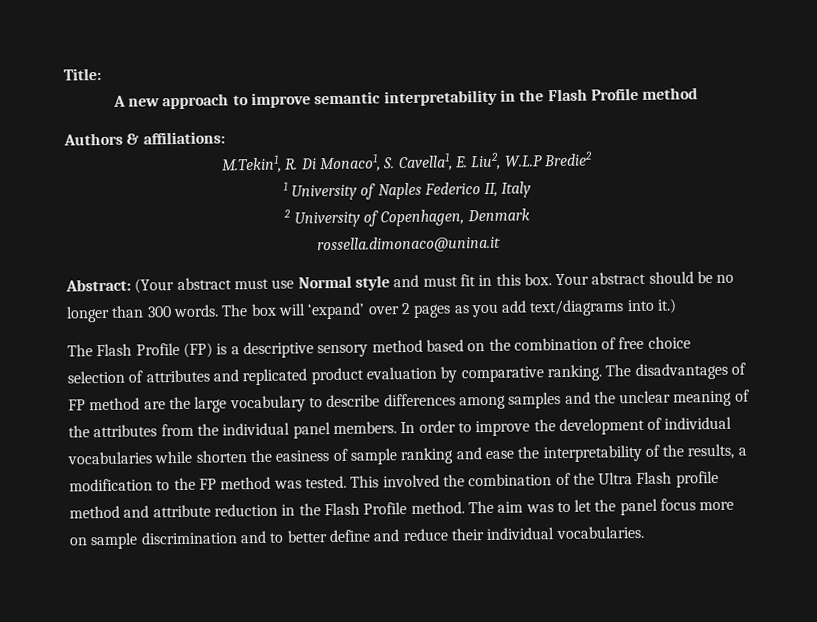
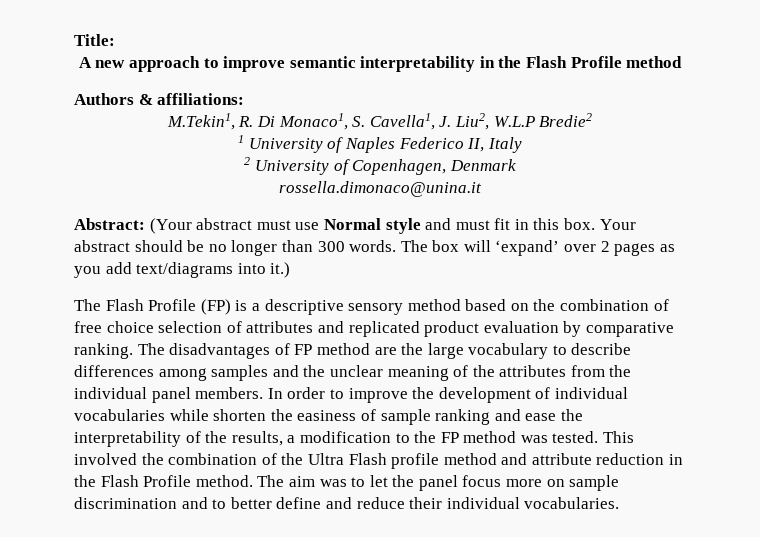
[453,156,468,168] E. -> [439,116,452,127] J.

